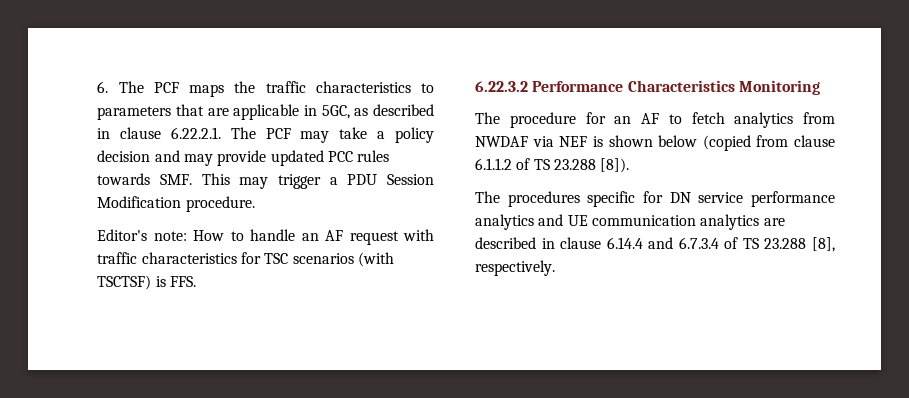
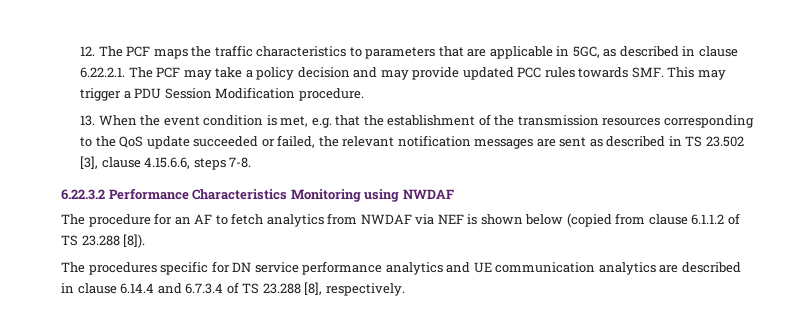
[97,81,109,93] 6. -> [80,46,96,56] 12.
[97,229,434,245] [97,252,394,267] [97,275,196,290] Editor's note: How to handle an AF request with traffic characteristics for TSC scenarios (with TSCTSF) is FFS. -> [80,114,754,128] [80,135,744,149] [80,156,252,170] 13. When the event condition is met, e.g. that the establishment of the transmission resources corresponding to the QoS update succeeded or failed, the relevant notification messages are sent as described in TS 23.502 [3], clause 4.15.6.6, steps 7-8.
(820, 87) none -> [364,189,454,202] using NWDAF

